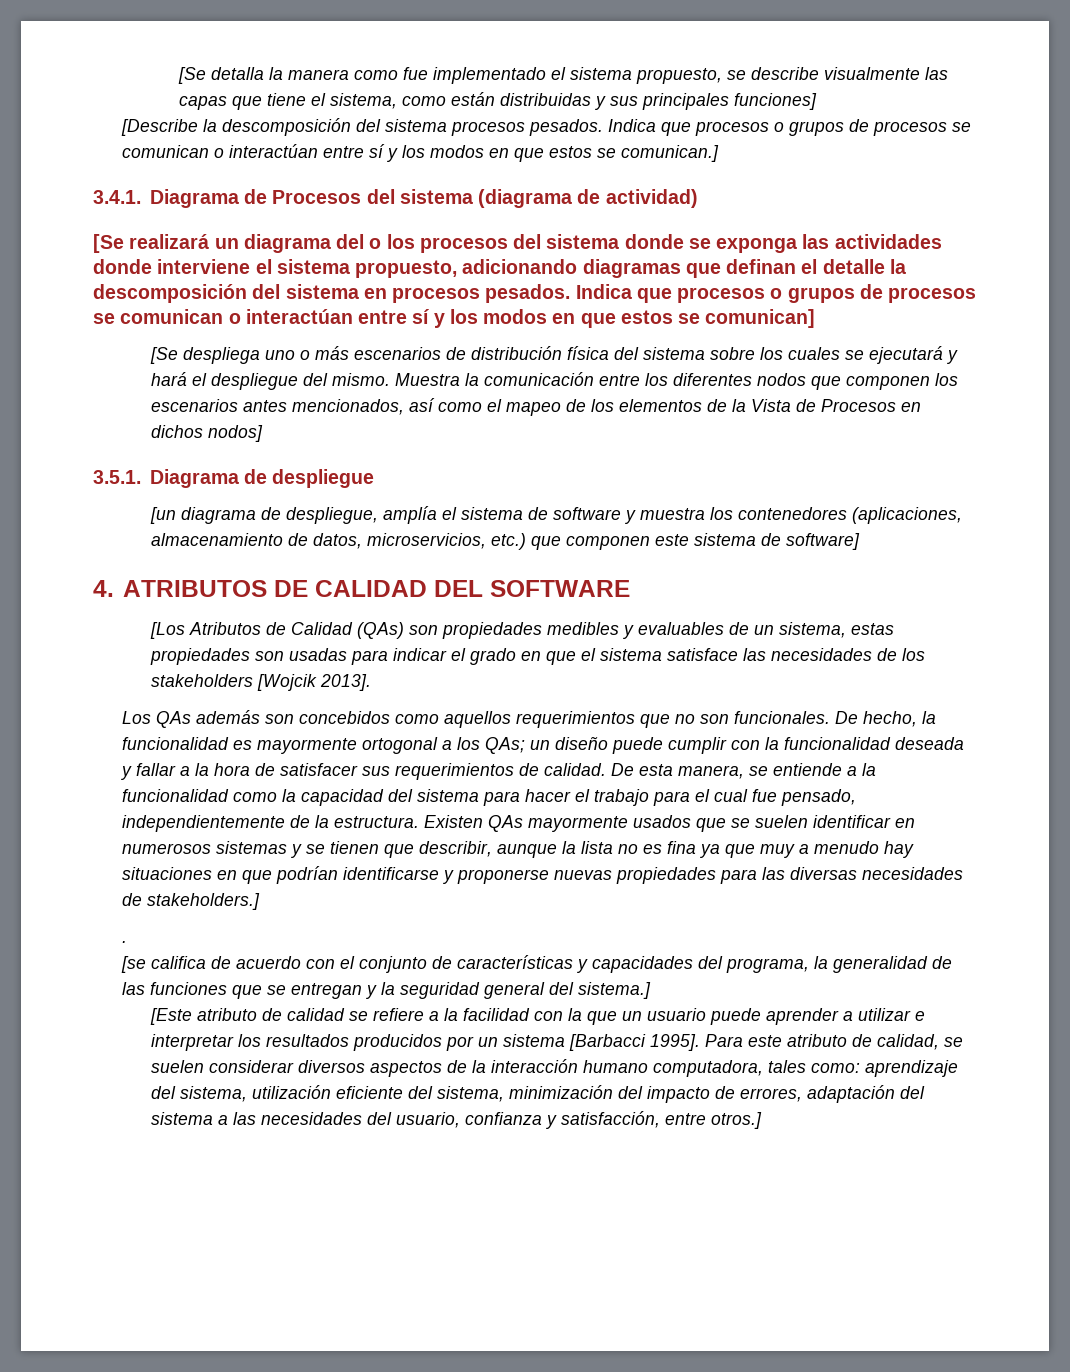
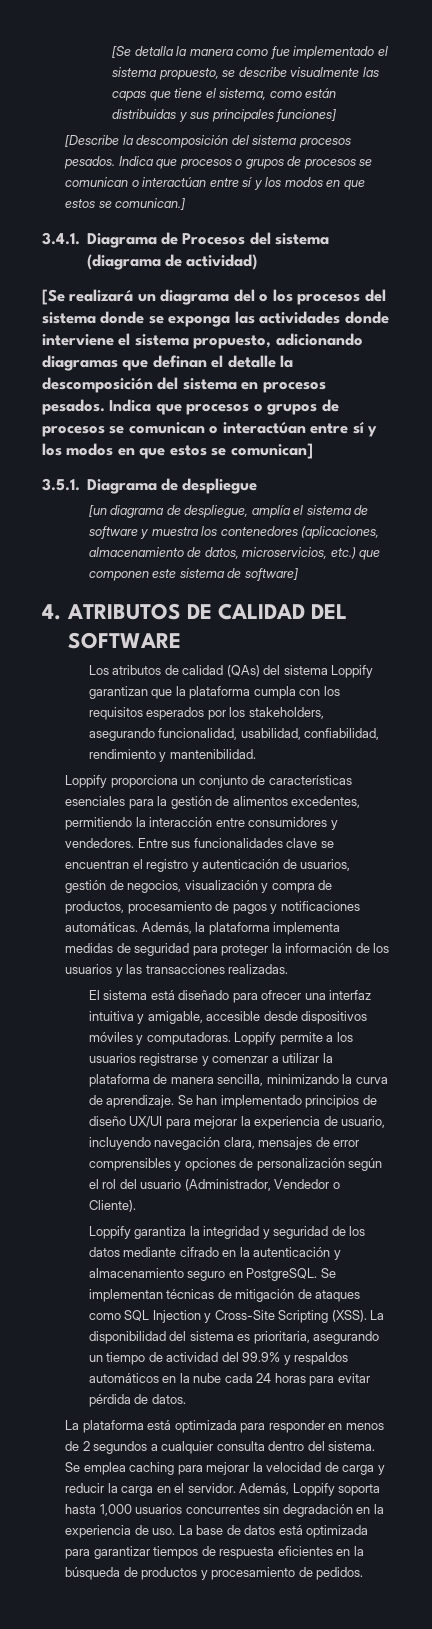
[149,346,958,364] [150,372,958,390] [150,398,921,416] [150,425,263,442] // [Se despliega uno o más escenarios de distribución física del sistema sobre los cuales se ejecutará y hará el despliegue del mismo. Muestra la comunicación entre los diferentes nodos que componen los escenarios antes mencionados, así como el mapeo de los elementos de la Vista de Procesos en dichos nodos] -> (313, 451) none
[149,622,894,639] [149,648,925,665] [150,674,371,691] [121,710,936,728] [121,737,964,754] [120,763,876,780] [121,789,856,806] [121,815,915,832] [121,841,914,858] [121,866,963,884] [121,893,260,910] [121,941,127,943] [120,955,952,973] [121,982,651,999] [149,1008,925,1025] [150,1034,963,1051] [150,1059,958,1077] [150,1085,925,1103] [150,1111,762,1129] [Los Atributos de Calidad (QAs) son propiedades medibles y evaluables de un sistema, estas propiedades son usadas para indicar el grado en que el sistema satisface las necesidades de los stakeholders [Wojcik 2013]. // Los QAs además son concebidos como aquellos requerimientos que no son funcionales. De hecho, la funcionalidad es mayormente ortogonal a los QAs; un diseño puede cumplir con la funcionalidad deseada y fallar a la hora de satisfacer sus requerimientos de calidad. De esta manera, se entiende a la funcionalidad como la capacidad del sistema para hacer el trabajo para el cual fue pensado, independientemente de la estructura. Existen QAs mayormente usados que se suelen identificar en numerosos sistemas y se tienen que describir, aunque la lista no es fina ya que muy a menudo hay situaciones en que podrían identificarse y proponerse nuevas propiedades para las diversas necesidades de stakeholders.] // . // [se califica de acuerdo con el conjunto de características y capacidades del programa, la generalidad de las funciones que se entregan y la seguridad general del sistema.] // [Este atributo de calidad se refiere a la facilidad con la que un usuario puede aprender a utilizar e interpretar los resultados producidos por un sistema [Barbacci 1995]. Para este atributo de calidad, se suelen considerar diversos aspectos de la interacción humano computadora, tales como: aprendizaje del sistema, utilización eficiente del sistema, minimización del impacto de errores, adaptación del sistema a las necesidades del usuario, confianza y satisfacción, entre otros.] -> [88,665,374,678] [88,686,340,699] [88,707,324,720] [88,728,380,741] [88,749,256,762] [65,775,352,788] [65,796,361,809] [65,817,338,830] [65,838,334,848] [65,859,351,872] [65,880,333,893] [65,901,360,914] [65,922,341,935] [65,943,390,956] [65,964,289,977] [88,990,372,1003] [88,1011,368,1024] [88,1032,353,1045] [88,1053,333,1066] [88,1074,388,1087] [88,1095,377,1108] [88,1116,386,1129] [88,1137,360,1150] [88,1158,383,1171] [88,1179,340,1191] [88,1200,136,1212] [88,1226,366,1239] [88,1247,341,1260] [88,1268,336,1281] [88,1289,361,1302] [88,1310,385,1323] [88,1331,380,1344] [88,1352,349,1365] [88,1373,370,1386] [88,1394,186,1407] [65,1420,384,1433] [65,1441,376,1454] [65,1462,385,1475] [65,1483,381,1496] [65,1504,384,1517] [65,1525,369,1538] [65,1546,364,1559] [65,1567,364,1580] Los atributos de calidad (QAs) del sistema Loppify garantizan que la plataforma cumpla con los requisitos esperados por los stakeholders, asegurando funcionalidad, usabilidad, confiabilidad, rendimiento y mantenibilidad. // Loppify proporciona un conjunto de características esenciales para la gestión de alimentos excedentes, permitiendo la interacción entre consumidores y vendedores. Entre sus funcionalidades clave se encuentran el registro y autenticación de usuarios, gestión de negocios, visualización y compra de productos, procesamiento de pagos y notificaciones automáticas. Además, la plataforma implementa medidas de seguridad para proteger la información de los usuarios y las transacciones realizadas. // El sistema está diseñado para ofrecer una interfaz intuitiva y amigable, accesible desde dispositivos móviles y computadoras. Loppify permite a los usuarios registrarse y comenzar a utilizar la plataforma de manera sencilla, minimizando la curva de aprendizaje. Se han implementado principios de diseño UX/UI para mejorar la experiencia de usuario, incluyendo navegación clara, mensajes de error comprensibles y opciones de personalización según el rol del usuario (Administrador, Vendedor o Cliente). // Loppify garantiza la integridad y seguridad de los datos mediante cifrado en la autenticación y almacenamiento seguro en PostgreSQL. Se implementan técnicas de mitigación de ataques como SQL Injection y Cross-Site Scripting (XSS). La disponibilidad del sistema es prioritaria, asegurando un tiempo de actividad del 99.9% y respaldos automáticos en la nube cada 24 horas para evitar pérdida de datos. // La plataforma está optimizada para responder en menos de 2 segundos a cualquier consulta dentro del sistema. Se emplea caching para mejorar la velocidad de carga y reducir la carga en el servidor. Además, Loppify soporta hasta 1,000 usuarios concurrentes sin degradación en la experiencia de uso. La base de datos está optimizada para garantizar tiempos de respuesta eficientes en la búsqueda de productos y procesamiento de pedidos.

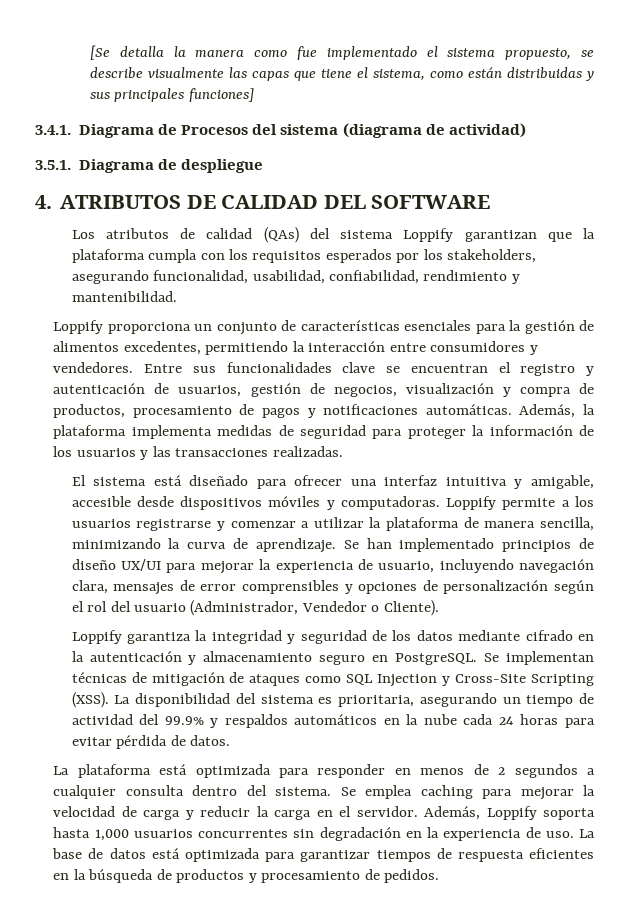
[65,135,351,148] [64,156,373,169] [65,177,365,190] [65,198,186,210] // [Describe la descomposición del sistema procesos pesados. Indica que procesos o grupos de procesos se comunican o interactúan entre sí y los modos en que estos se comunican.] -> (254, 95) none
[42,289,386,305] [42,311,389,327] [42,333,363,349] [42,355,294,371] [42,377,326,393] [42,399,339,415] [42,421,378,437] [42,443,313,459] [42,478,258,494] [88,505,369,518] [88,526,380,539] [88,547,381,560] [88,568,298,581] [Se realizará un diagrama del o los procesos del sistema donde se exponga las actividades donde interviene el sistema propuesto, adicionando diagramas que definan el detalle la descomposición del sistema en procesos pesados. Indica que procesos o grupos de procesos se comunican o interactúan entre sí y los modos en que estos se comunican] // 3.5.1. Diagrama de despliegue // [un diagrama de despliegue, amplía el sistema de software y muestra los contenedores (aplicaciones, almacenamiento de datos, microservicios, etc.) que componen este sistema de software] -> [35,159,264,173] 3.5.1. Diagrama de despliegue

